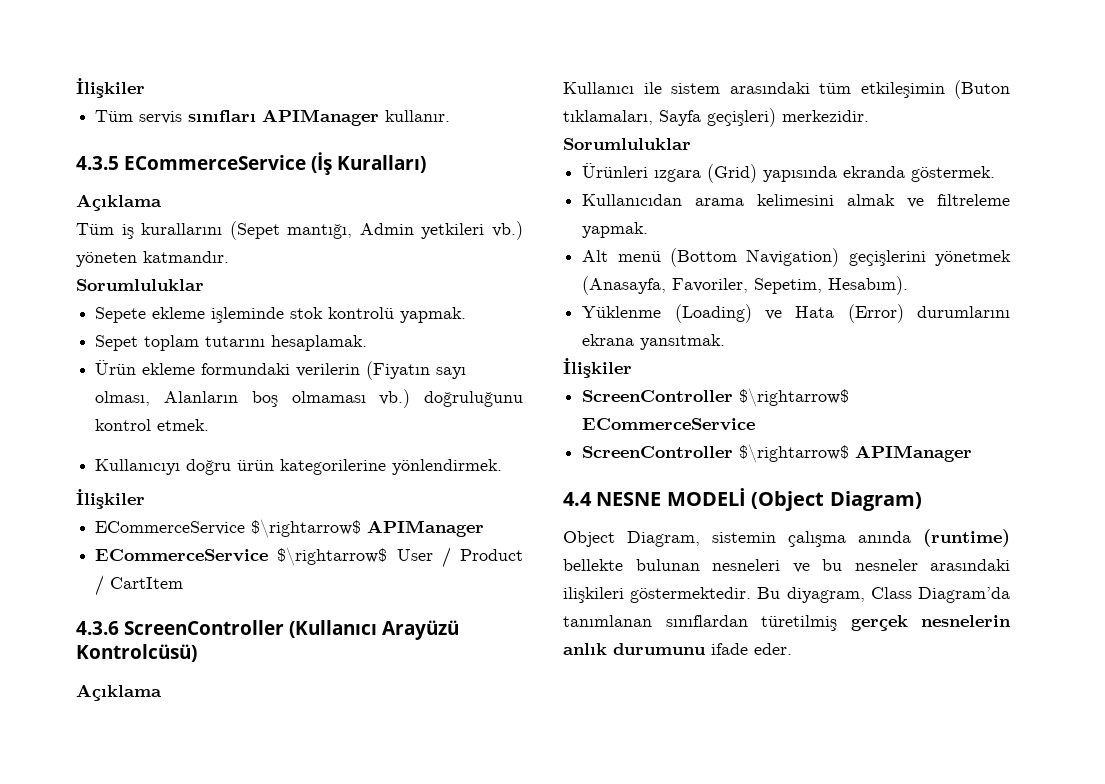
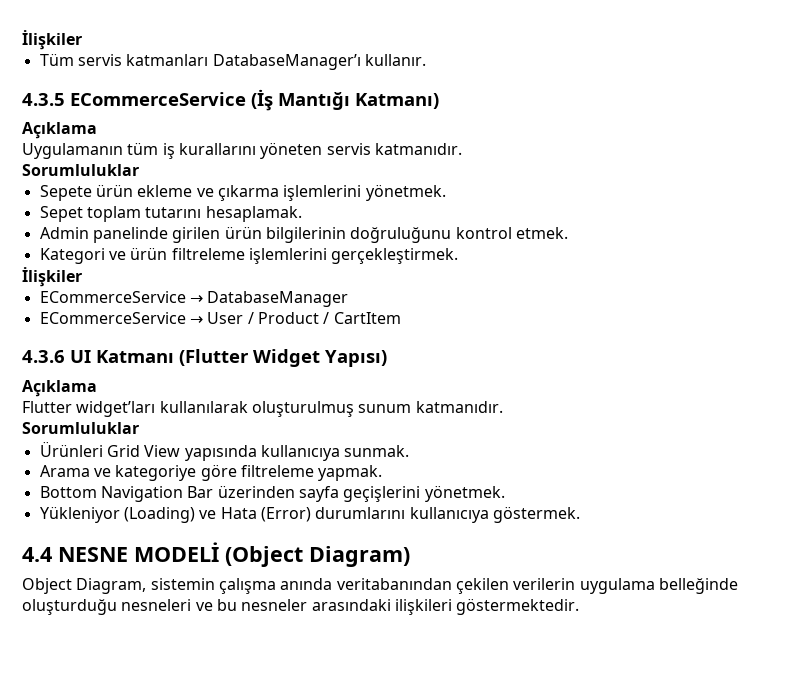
[188,109,380,126] sınıfları APIManager -> [126,54,361,70] katmanları DatabaseManager’ı
[337,155,426,173] [76,194,162,211] [76,221,523,240] [76,251,229,267] [76,279,204,291] [95,307,467,323] [95,335,368,351] [95,360,467,380] [95,389,523,408] [95,419,210,431] [95,459,503,475] Kuralları) // Açıklama // Tüm iş kurallarını (Sepet mantığı, Admin yetkileri vb.) yöneten katmandır. // Sorumluluklar // Sepete ekleme işleminde stok kontrolü yapmak. // Sepet toplam tutarını hesaplamak. // Ürün ekleme formundaki verilerin (Fiyatın sayı olması, Alanların boş olmaması vb.) doğruluğunu kontrol etmek. // Kullanıcıyı doğru ürün kategorilerine yönlendirmek. -> [278,92,439,110] [22,122,97,139] [22,142,462,159] [22,164,139,176] [39,184,446,201] [39,206,302,222] [39,226,568,243] [39,247,459,264] Mantığı Katmanı) // Açıklama // Uygulamanın tüm iş kurallarını yöneten servis katmanıdır. // Sorumluluklar // Sepete ürün ekleme ve çıkarma işlemlerini yönetmek. // Sepet toplam tutarını hesaplamak. // Admin panelinde girilen ürün bilgilerinin doğruluğunu kontrol etmek. // Kategori ve ürün filtreleme işlemlerini gerçekleştirmek.
[251,519,485,538] [95,547,388,566] $\rightarrow$ APIManager // ECommerceService $\rightarrow$ -> [189,291,349,307] [39,312,203,324] → DatabaseManager // ECommerceService →
[124,620,459,640] [76,644,197,662] [76,684,162,701] [563,80,1010,99] [563,108,869,127] [563,138,691,150] [582,163,996,183] [582,194,1010,208] [582,222,649,238] [582,248,1011,267] [582,276,909,295] [582,306,662,318] ScreenController (Kullanıcı Arayüzü Kontrolcüsü) // Açıklama // Kullanıcı ile sistem arasındaki tüm etkileşimin (Buton tıklamaları, Sayfa geçişleri) merkezidir. // Sorumluluklar // Ürünleri ızgara (Grid) yapısında ekranda göstermek. // Kullanıcıdan arama kelimesini almak ve filtreleme yapmak. // Alt menü (Bottom Navigation) geçişlerini yönetmek (Anasayfa, Favoriler, Sepetim, Hesabım). // Yüklenme -> [70,349,387,367] [22,380,97,397] [22,401,503,417] [22,422,139,434] [39,441,410,461] [39,464,383,481] [39,485,505,502] [39,506,120,523] UI Katmanı (Flutter Widget Yapısı) // Açıklama // Flutter widget’ları kullanılarak oluşturulmuş sunum katmanıdır. // Sorumluluklar // Ürünleri Grid View yapısında kullanıcıya sunmak. // Arama ve kategoriye göre filtreleme yapmak. // Bottom Navigation Bar üzerinden sayfa geçişlerini yönetmek. // Yükleniyor
[582,334,726,350] [563,358,632,378] [582,388,850,407] [582,418,756,431] [582,444,973,463] ekrana yansıtmak. // İlişkiler // ScreenController $\rightarrow$ ECommerceService // ScreenController $\rightarrow$ APIManager -> [409,506,580,523] kullanıcıya göstermek.
[923,529,1010,547] [563,559,700,571] (runtime) bellekte bulunan -> [336,578,738,594] [22,599,117,615] veritabanından çekilen verilerin uygulama belleğinde oluşturduğu
[757,587,1010,603] [563,615,1011,631] [563,643,792,655] Bu diyagram, Class Diagram’da tanımlanan sınıflardan türetilmiş gerçek nesnelerin anlık durumunu ifade eder. -> (580, 606) none

